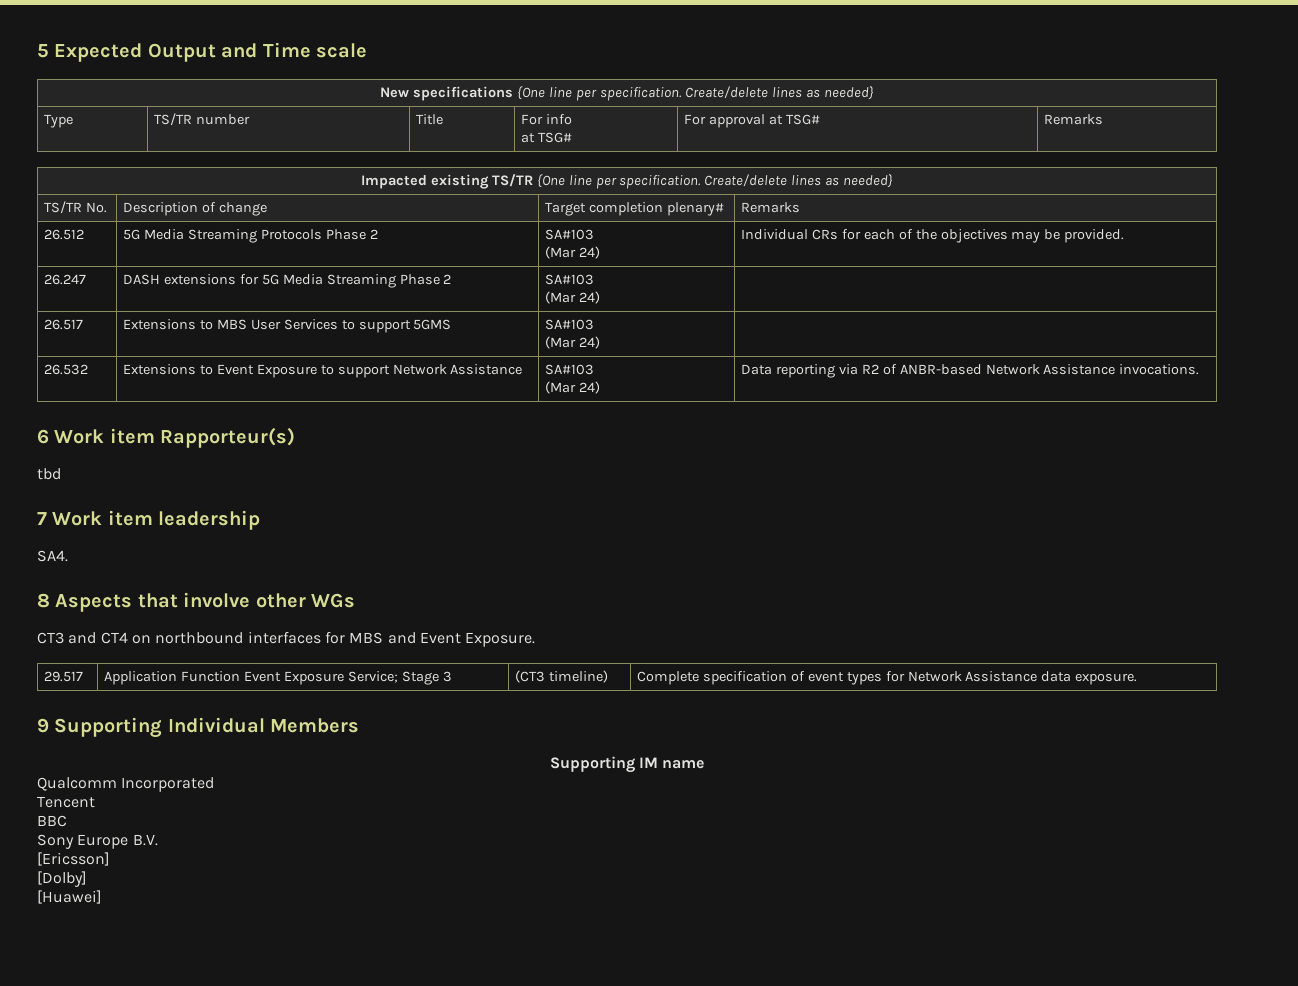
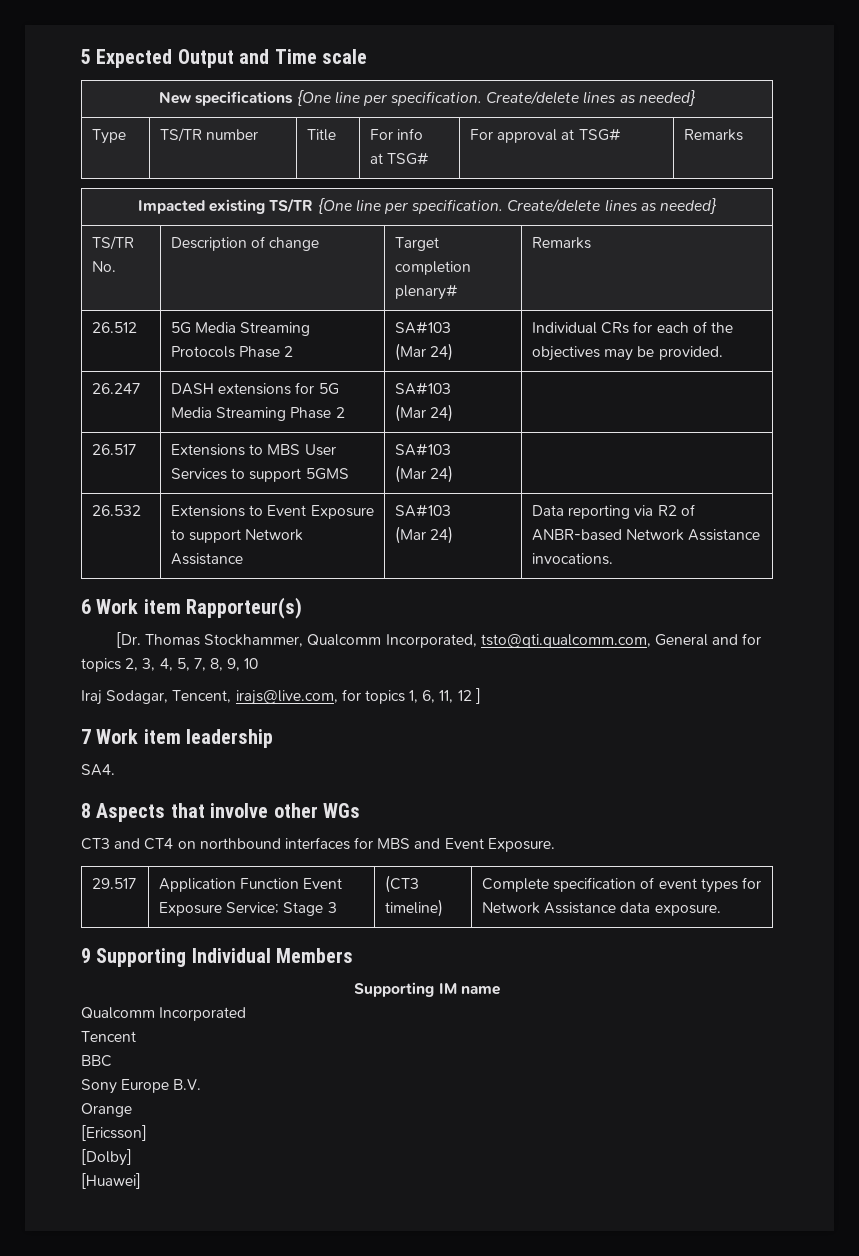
[37,468,61,480] tbd -> [115,632,762,648] [81,658,259,672] [81,688,481,705] [Dr. Thomas Stockhammer, Qualcomm Incorporated, tsto@qti.qualcomm.com, General and for topics 2, 3, 4, 5, 7, 8, 9, 10 // Iraj Sodagar, Tencent, irajs@live.com, for topics 1, 6, 11, 12 ]
(158, 840) none -> [81,1103,132,1117] // Orange

